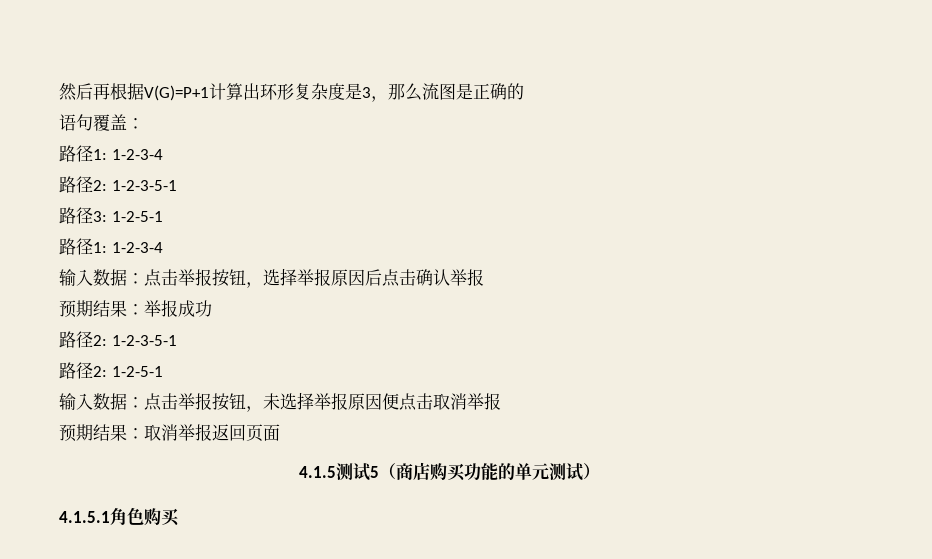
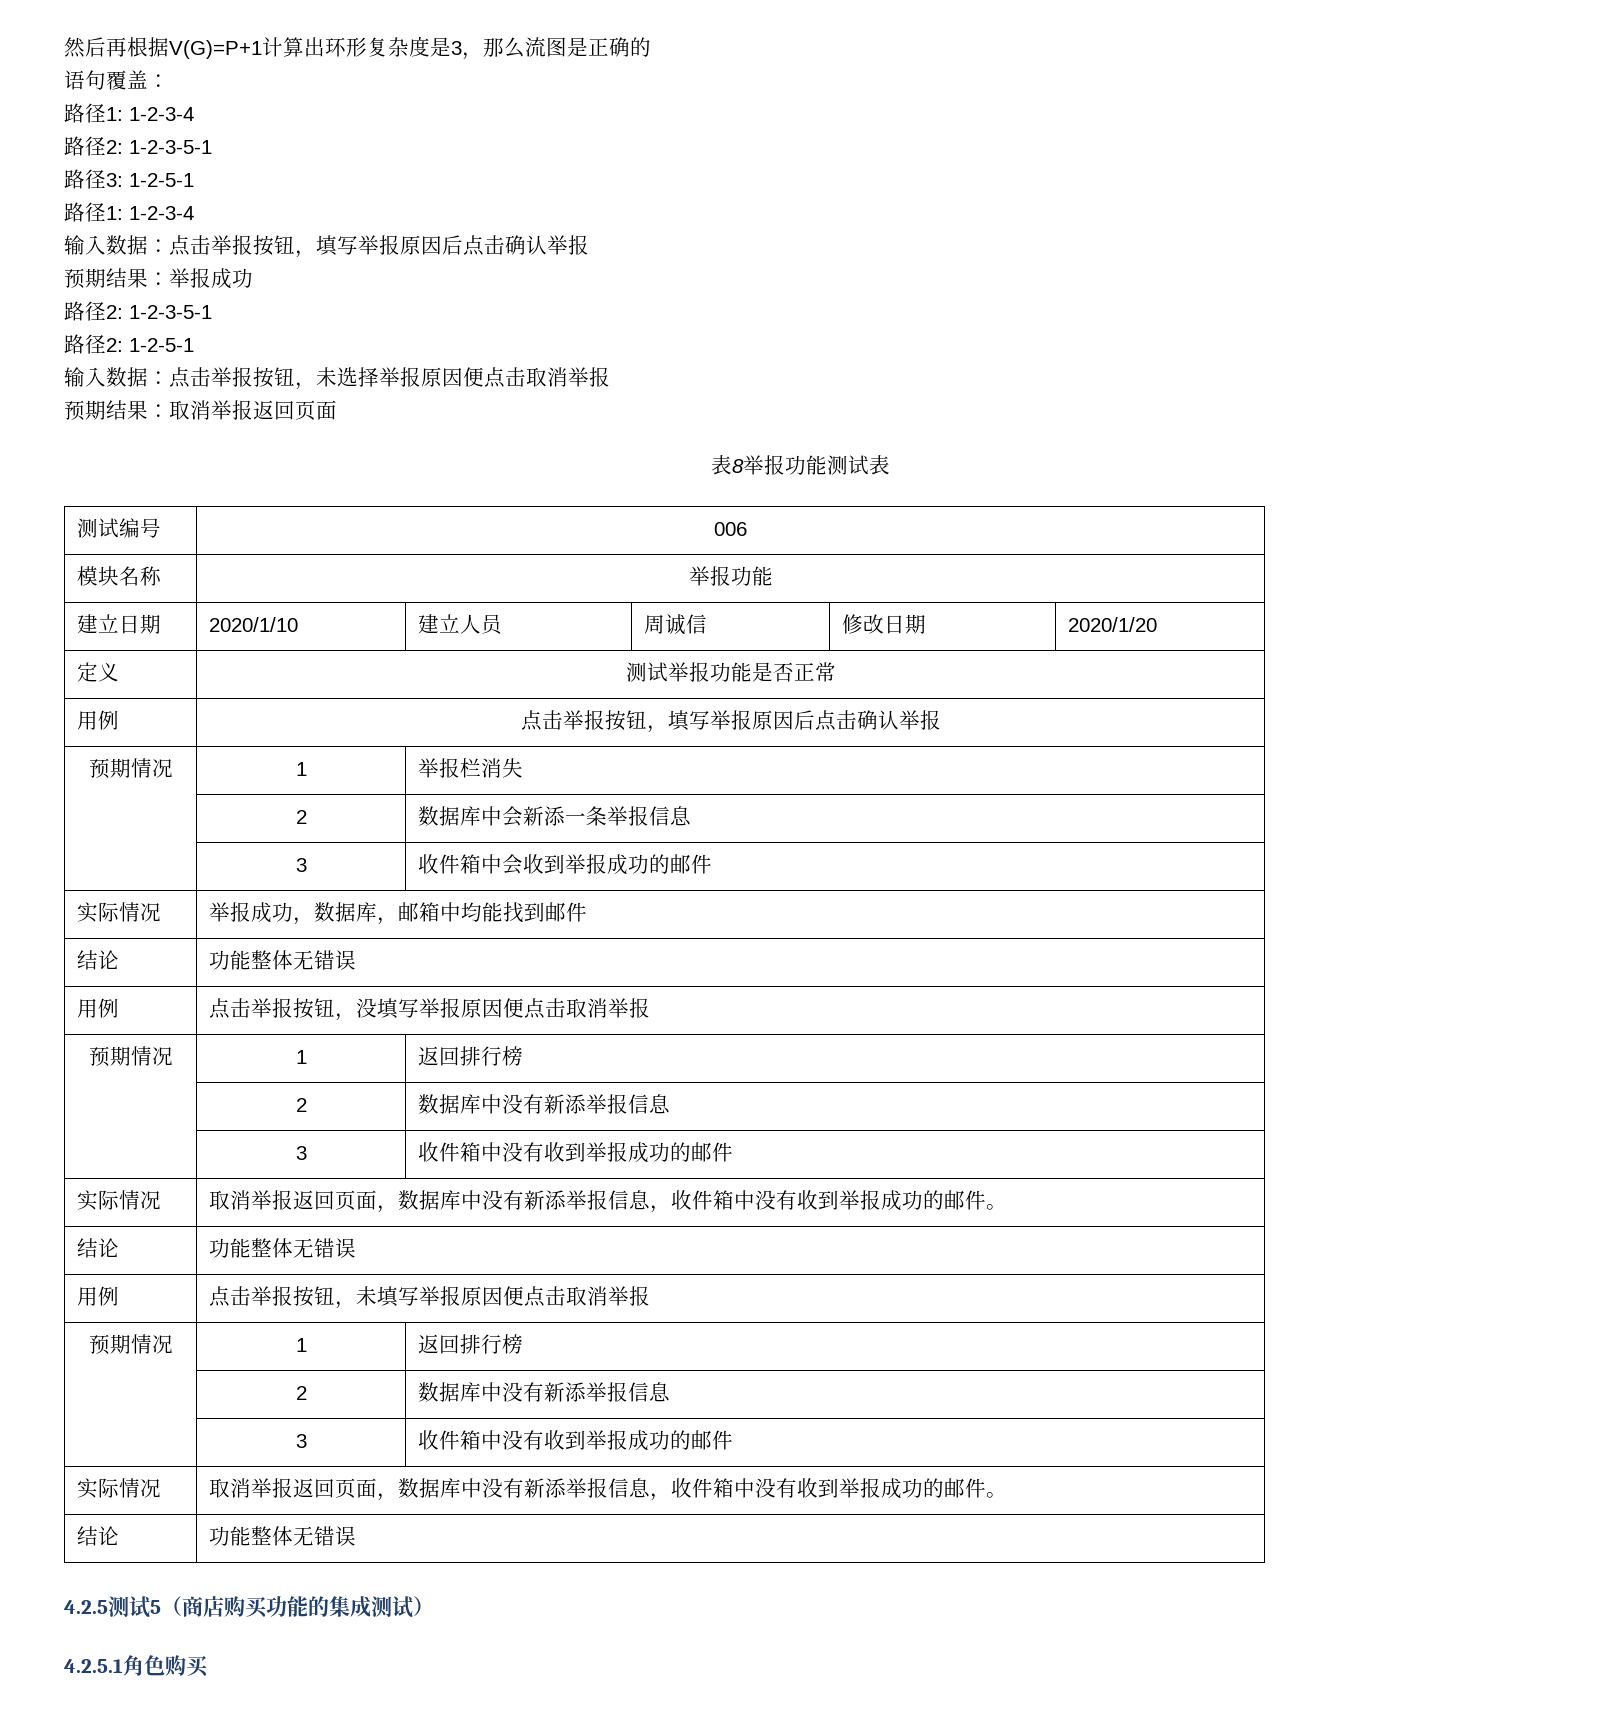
[263,268,297,286] 选择 -> [316,235,358,256] 填写
[298,466,336,478] 4.1.5 -> [710,455,890,475] [76,518,161,538] [714,522,747,536] [76,566,161,586] [688,566,773,586] [76,614,161,634] [208,617,298,632] [417,614,503,635] [643,614,707,635] [841,614,926,634] [1067,617,1157,632] [76,662,119,682] [625,662,836,682] [76,710,119,730] [520,710,941,733] [88,758,173,779] [295,762,307,776] [417,758,523,778] [295,810,307,824] [417,806,691,827] [295,858,307,872] [417,854,712,875] [76,902,161,923] [208,902,587,925] [76,950,119,970] [208,950,356,970] [76,998,119,1018] [208,998,650,1021] [88,1046,173,1067] [295,1050,307,1064] [417,1046,523,1066] [295,1098,307,1112] [417,1094,670,1114] [295,1146,307,1160] [417,1142,733,1163] [76,1190,161,1211] [208,1190,1007,1213] [76,1238,119,1258] [208,1238,356,1258] [76,1286,119,1306] [208,1286,650,1309] [88,1334,173,1355] [295,1338,307,1352] [417,1334,523,1354] [295,1386,307,1400] [417,1382,670,1402] [295,1434,307,1448] [417,1430,733,1451] [76,1478,161,1499] [208,1478,1007,1501] [76,1526,119,1546] [208,1526,356,1546] [64,1600,108,1614] 表8举报功能测试表 // 测试编号 | 006 // 模块名称 | 举报功能 // 建立日期 | 2020/1/10 | 建立人员 | 周诚信 | 修改日期 | 2020/1/20 // 定义 | 测试举报功能是否正常 // 用例 | 点击举报按钮，填写举报原因后点击确认举报 // 预期情况 | 1 | 举报栏消失 // | 2 | 数据库中会新添一条举报信息 // | 3 | 收件箱中会收到举报成功的邮件 // 实际情况 | 举报成功，数据库，邮箱中均能找到邮件 // 结论 | 功能整体无错误 // 用例 | 点击举报按钮，没填写举报原因便点击取消举报 // 预期情况 | 1 | 返回排行榜 // | 2 | 数据库中没有新添举报信息 // | 3 | 收件箱中没有收到举报成功的邮件 // 实际情况 | 取消举报返回页面，数据库中没有新添举报信息，收件箱中没有收到举报成功的邮件。 // 结论 | 功能整体无错误 // 用例 | 点击举报按钮，未填写举报原因便点击取消举报 // 预期情况 | 1 | 返回排行榜 // | 2 | 数据库中没有新添举报信息 // | 3 | 收件箱中没有收到举报成功的邮件 // 实际情况 | 取消举报返回页面，数据库中没有新添举报信息，收件箱中没有收到举报成功的邮件。 // 结论 | 功能整体无错误 // 4.2.5
[514,463,549,480] 单元 -> [329,1596,371,1618] 集成
[59,511,110,523] 4.1.5.1 -> [64,1659,123,1673] 4.2.5.1

